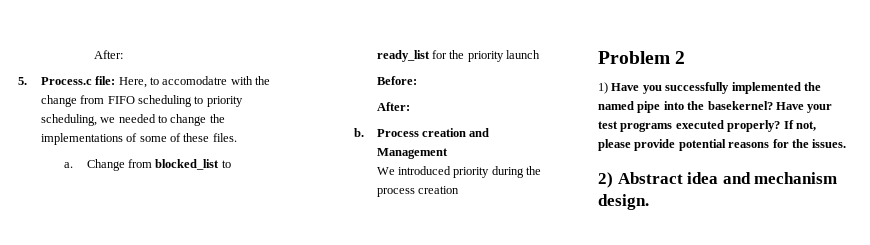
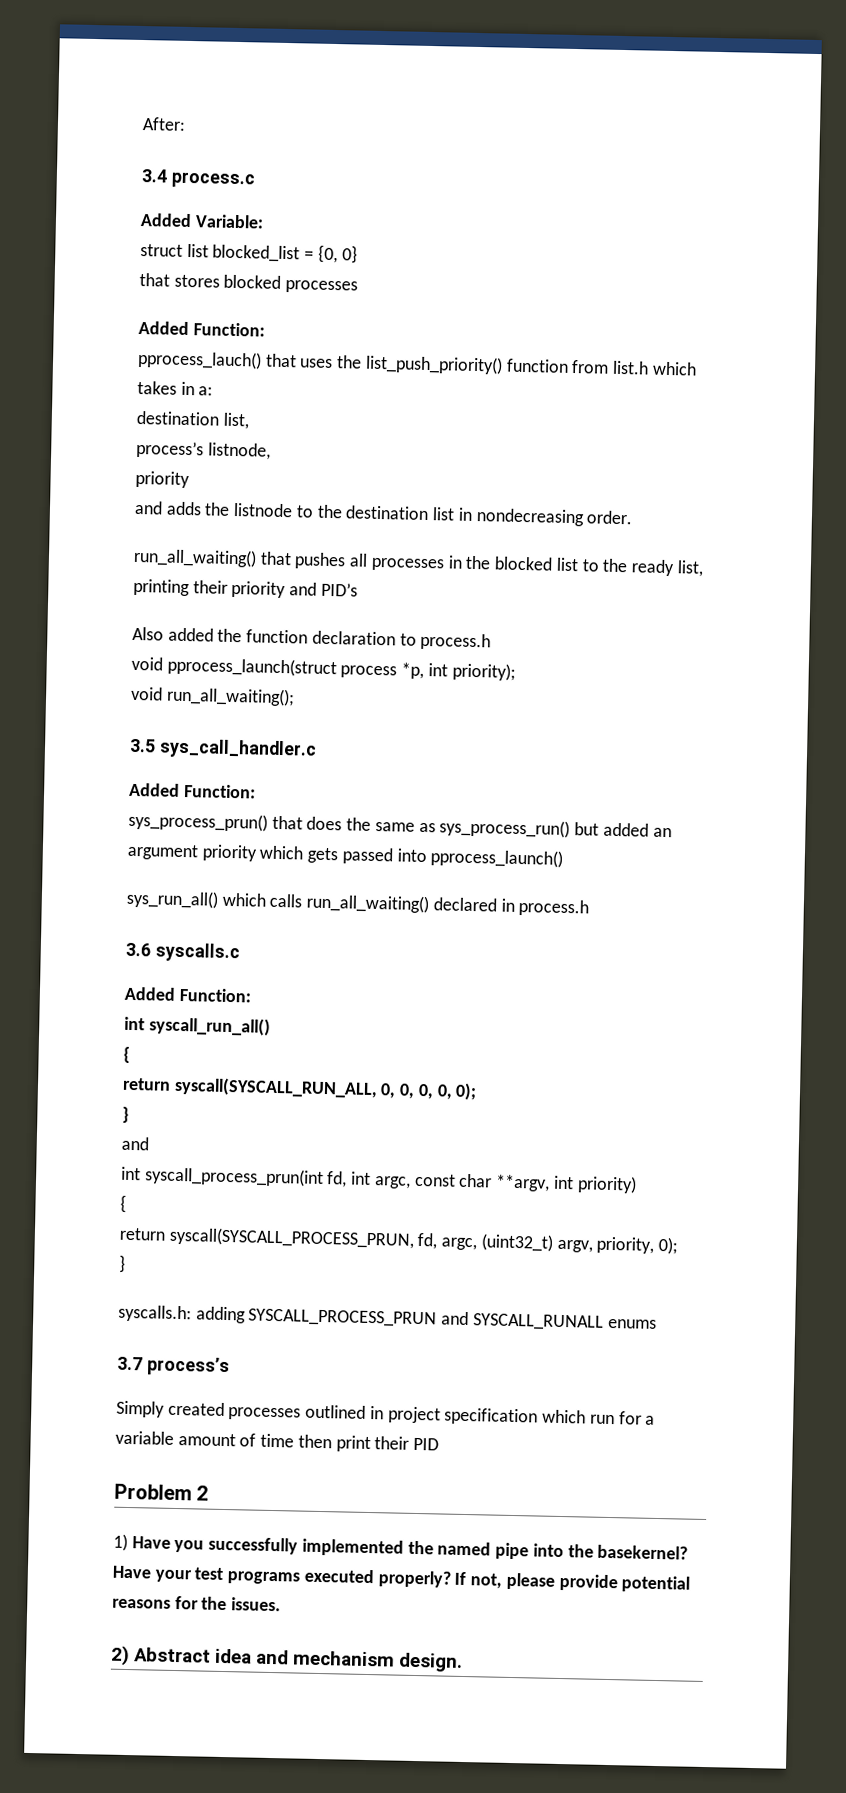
[94,50,124,59] [18,76,271,88] [40,95,243,107] [40,114,225,126] [40,133,237,145] [63,159,231,171] [376,50,541,62] [376,76,417,85] [376,102,410,111] [353,128,490,137] [376,148,448,159] [376,166,542,178] [376,186,459,197] After: // 5. Process.c file: Here, to accomodatre with the change from FIFO scheduling to priority scheduling, we needed to change the implementations of some of these files. // a. Change from blocked_list to ready_list for the priority launch // Before: // After: // b. Process creation and Management // We introduced priority during the process creation -> [142,117,186,131] [141,169,255,189] [140,212,264,229] [140,243,358,264] [139,272,359,294] [138,320,265,337] [137,349,697,376] [137,380,214,396] [136,410,249,430] [136,440,271,460] [135,470,190,489] [134,500,634,527] [133,547,704,577] [133,578,358,599] [132,626,492,651] [131,656,516,681] [131,686,295,707] [129,738,317,760] [129,782,256,799] [128,811,672,839] [127,843,564,868] [126,889,590,917] [125,942,240,963] [124,986,252,1003] [124,1016,271,1036] [123,1046,130,1063] [122,1076,478,1101] [122,1106,129,1123] [121,1136,149,1151] [121,1166,637,1194] [120,1194,127,1213] [119,1226,679,1255] [119,1254,126,1273] [118,1304,657,1331] [117,1356,230,1377] [116,1400,656,1426] [115,1430,440,1453] After: // 3.4 process.c // Added Variable: // struct list blocked_list = {0, 0} // that stores blocked processes // Added Function: // pprocess_lauch() that uses the list_push_priority() function from list.h which takes in a: // destination list, // process’s listnode, // priority // and adds the listnode to the destination list in nondecreasing order. // run_all_waiting() that pushes all processes in the blocked list to the ready list, printing their priority and PID’s // Also added the function declaration to process.h // void pprocess_launch(struct process *p, int priority); // void run_all_waiting(); // 3.5 sys_call_handler.c // Added Function: // sys_process_prun() that does the same as sys_process_run() but added an argument priority which gets passed into pprocess_launch() // sys_run_all() which calls run_all_waiting() declared in process.h // 3.6 syscalls.c // Added Function: // int syscall_run_all() // { // return syscall(SYSCALL_RUN_ALL, 0, 0, 0, 0, 0); // } // and // int syscall_process_prun(int fd, int argc, const char **argv, int priority) // { // return syscall(SYSCALL_PROCESS_PRUN, fd, argc, (uint32_t) argv, priority, 0); // } // syscalls.h: adding SYSCALL_PROCESS_PRUN and SYSCALL_RUNALL enums // 3.7 process’s // Simply created processes outlined in project specification which run for a variable amount of time then print their PID

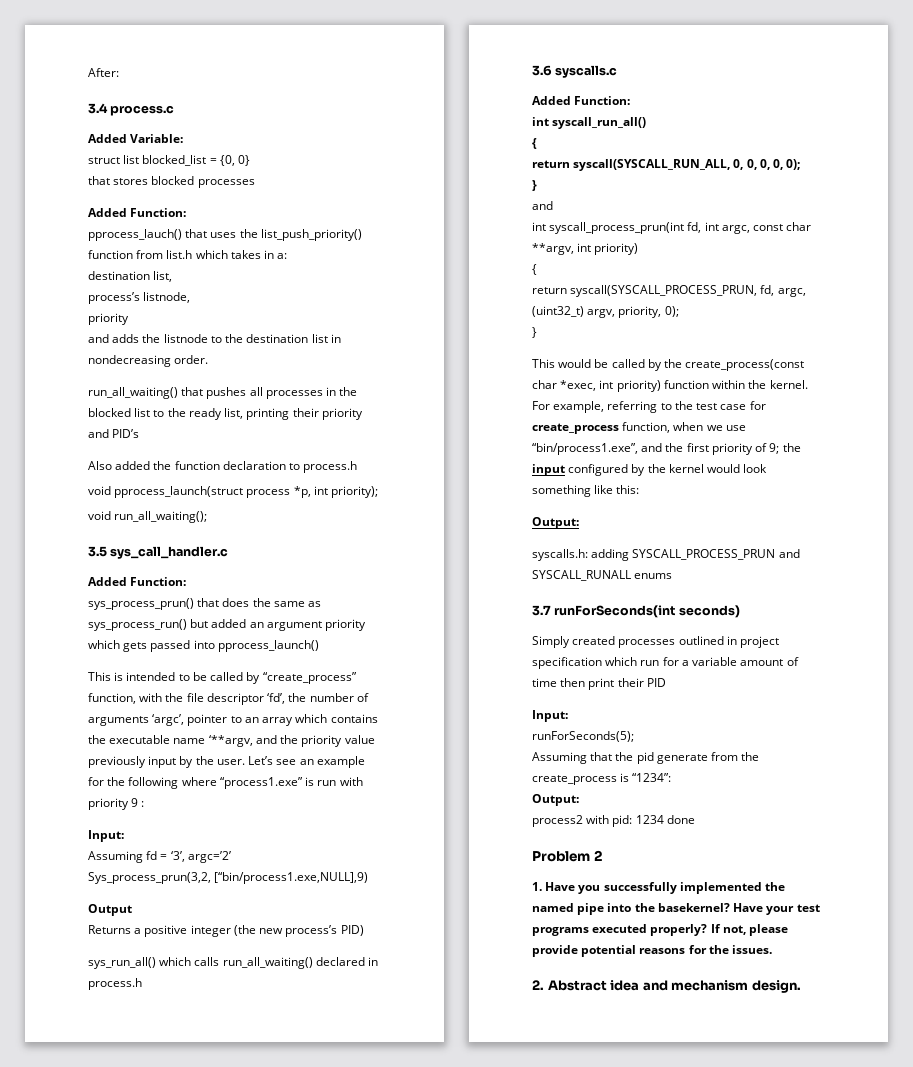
(564, 858) none -> [88,672,357,684] [88,693,369,705] [88,714,378,726] [88,735,375,747] [88,756,365,768] [88,777,363,789] [88,798,145,810] [88,830,124,842] [88,851,231,863] [88,872,369,884] [88,904,132,916] [88,925,364,937] // This is intended to be called by “create_process” function, with the file descriptor ‘fd’, the number of arguments ‘argc’, pointer to an array which contains the executable name ‘**argv, and the priority value previously input by the user. Let’s see an example for the following where “process1.exe” is run with priority 9 : // Input: // Assuming fd = ‘3’, argc=’2’ // Sys_process_prun(3,2, [“bin/process1.exe,NULL],9) // Output // Returns a positive integer (the new process’s PID)
(126, 1263) none -> [532,359,805,371] [532,380,808,392] [532,401,766,413] [532,422,746,434] [532,443,801,455] [532,464,768,476] [532,485,640,497] [532,517,579,529] // This would be called by the create_process(const char *exec, int priority) function within the kernel. For example, referring to the test case for create_process function, when we use “bin/process1.exe”, and the first priority of 9; the input configured by the kernel would look something like this: // Output:
[146,1356,230,1377] process’s -> [554,605,740,618] runForSeconds(int seconds)
(440, 1444) none -> [532,710,568,722] [532,731,634,742] [532,752,760,764] [532,773,672,785] [532,794,579,806] [532,815,695,827] // Input: // runForSeconds(5); // Assuming that the pid generate from the create_process is “1234”: // Output: // process2 with pid: 1234 done
[113,1533,128,1552] 1) -> [532,882,542,891] 1.
[110,1645,130,1667] 2) -> [532,980,544,990] 2.

